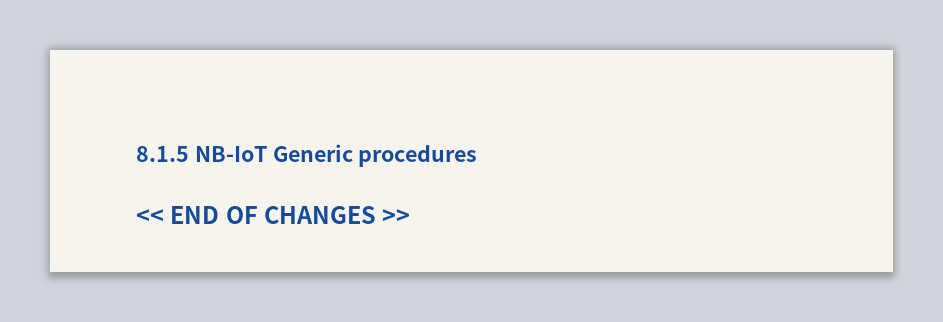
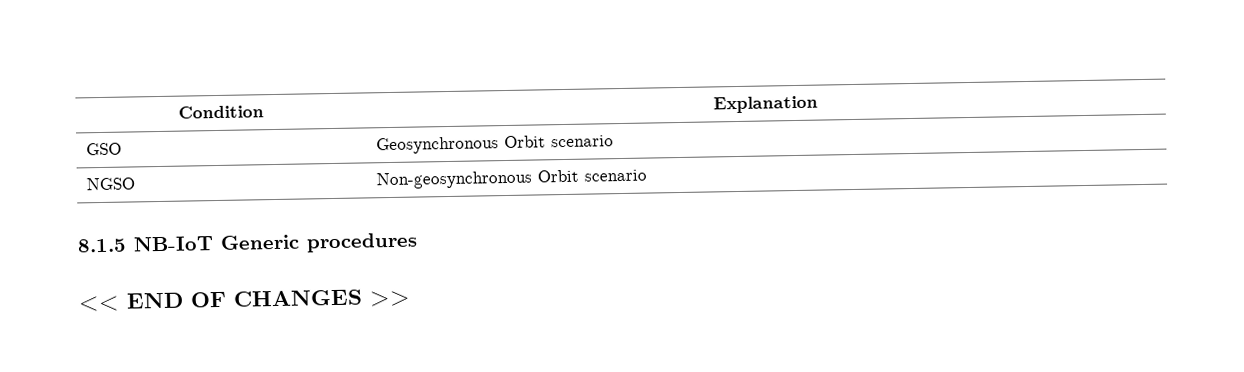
(136, 154) none -> [178,105,264,119] [713,95,818,114] [85,142,122,156] [375,135,614,155] [85,177,135,191] [375,169,647,190] Condition | Explanation // GSO | Geosynchronous Orbit scenario // NGSO | Non-geosynchronous Orbit scenario //

